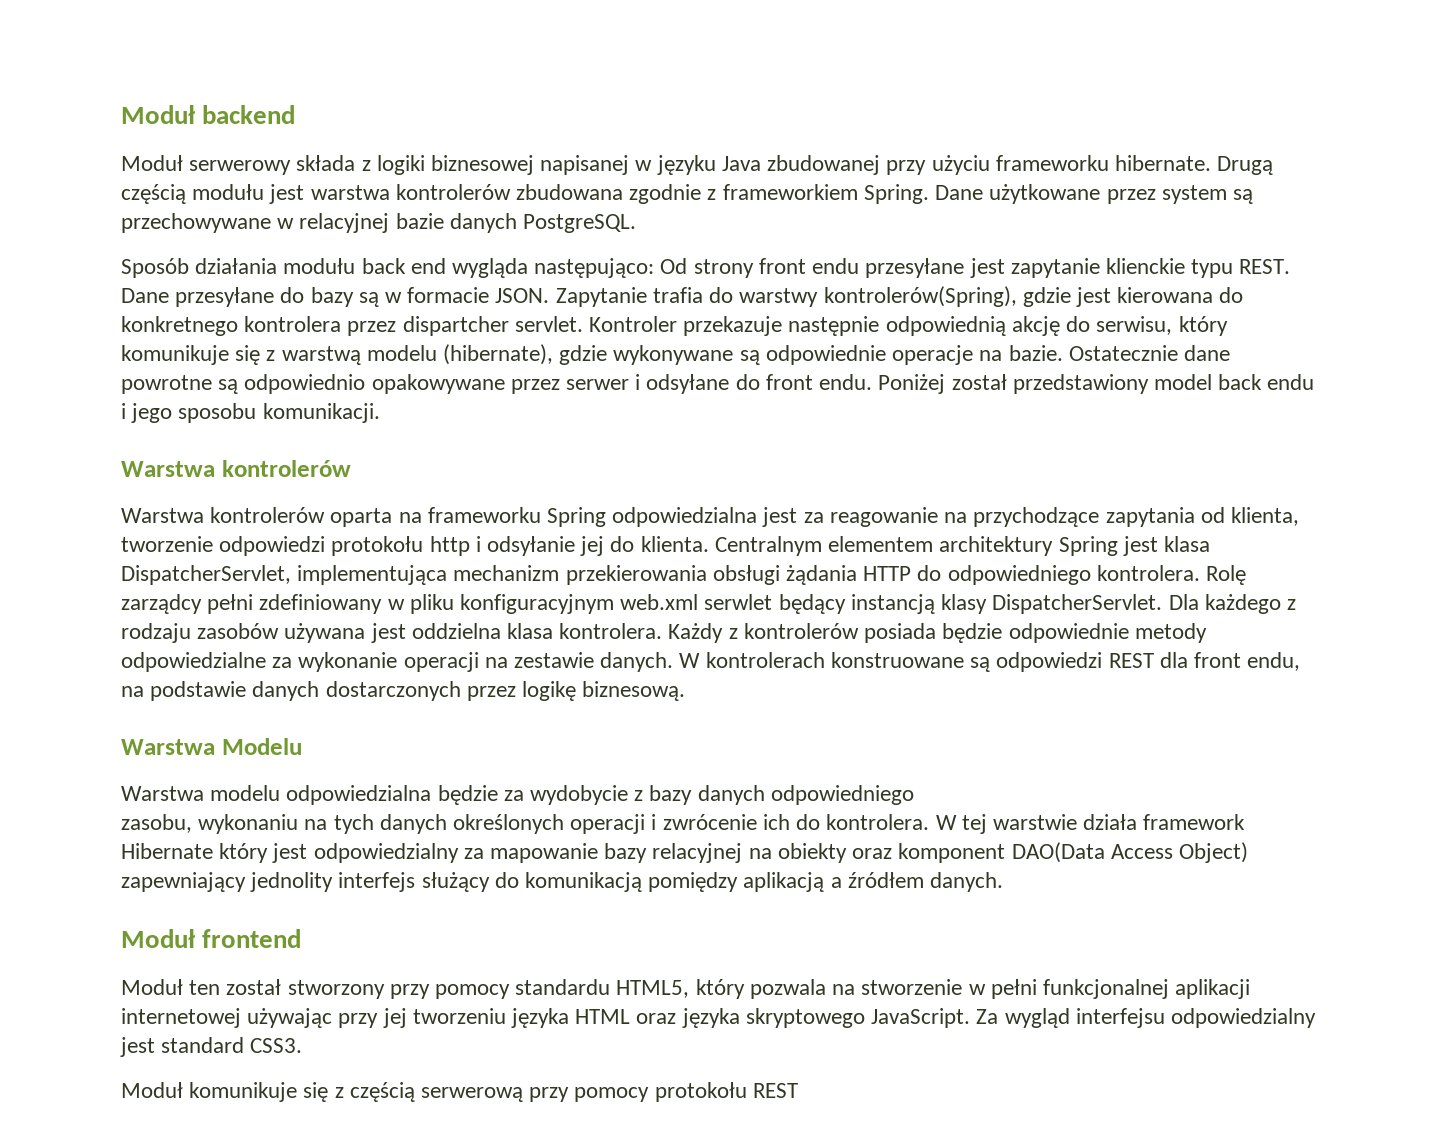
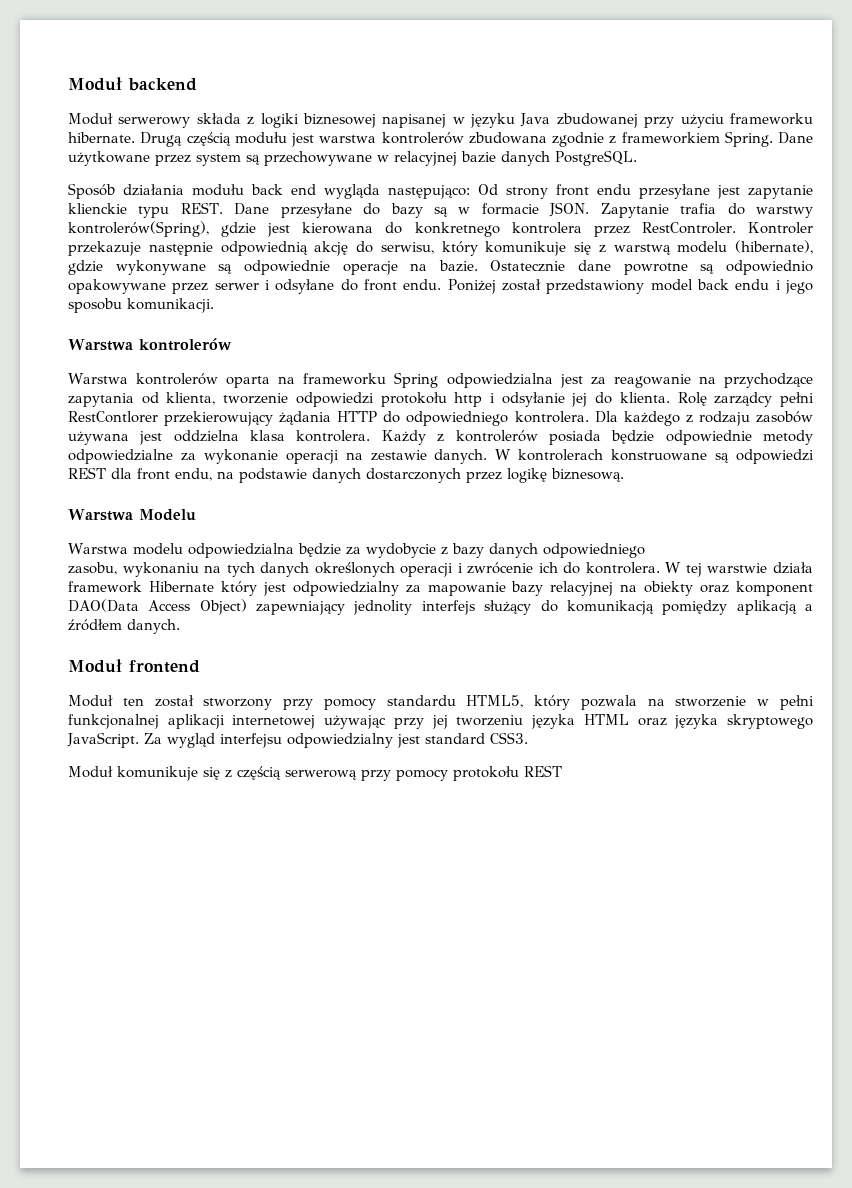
[402,316,583,336] dispartcher servlet. -> [641,222,736,234] RestControler.
[714,536,1210,556] [121,565,780,585] Centralnym elementem architektury Spring jest klasa DispatcherServlet, implementująca mechanizm przekierowania obsługi -> [677,392,814,407] [68,411,274,426] Rolę zarządcy pełni RestContlorer przekierowujący
[1206,565,1247,585] [121,594,1163,614] Rolę zarządcy pełni zdefiniowany w pliku konfiguracyjnym web.xml serwlet będący instancją klasy DispatcherServlet. -> (589, 417) none

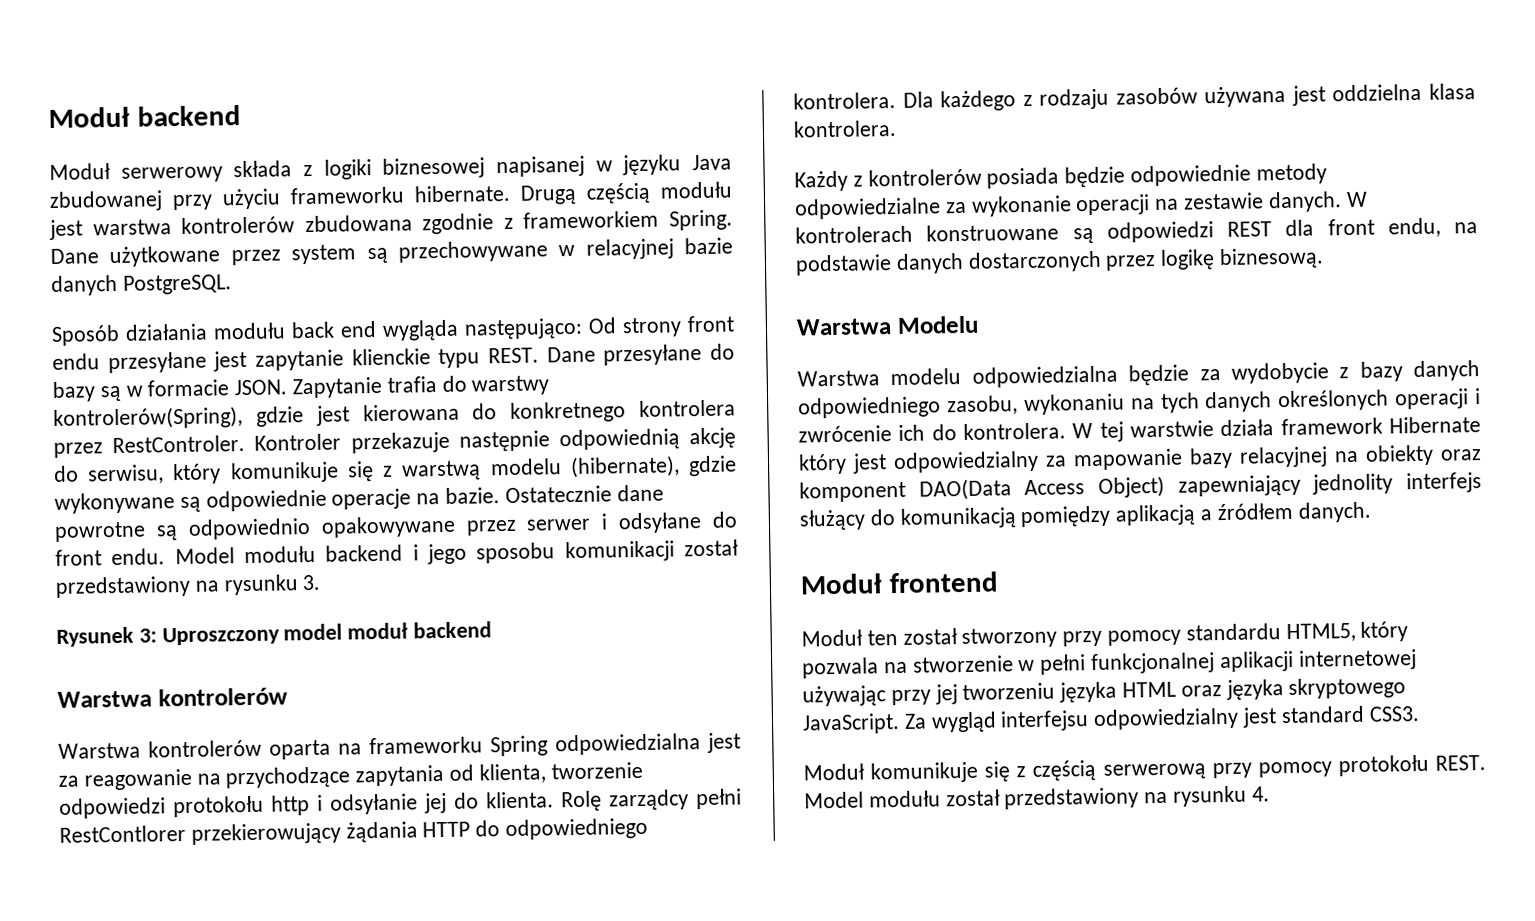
[447,279,814,294] [68,298,214,313] Poniżej został przedstawiony model back endu i jego sposobu komunikacji. -> [174,539,739,565] [55,574,321,598] [56,621,493,647] Model modułu backend i jego sposobu komunikacji został przedstawiony na rysunku 3. // Rysunek 3: Uproszczony model moduł backend
(371, 436) none -> (897, 128) //
(645, 550) // -> (941, 407) none
[524,765,562,777] REST -> [1435,755,1486,771] [804,785,1270,810] REST. Model modułu został przedstawiony na rysunku 4.

